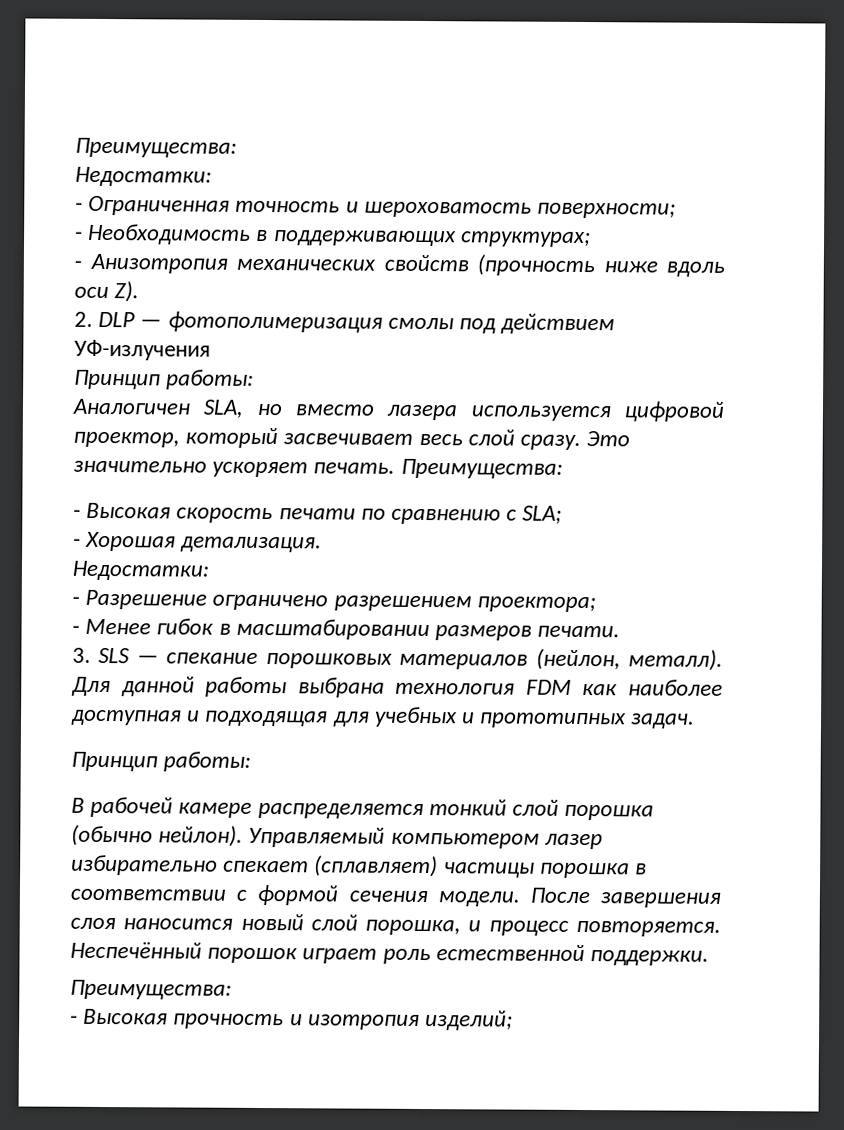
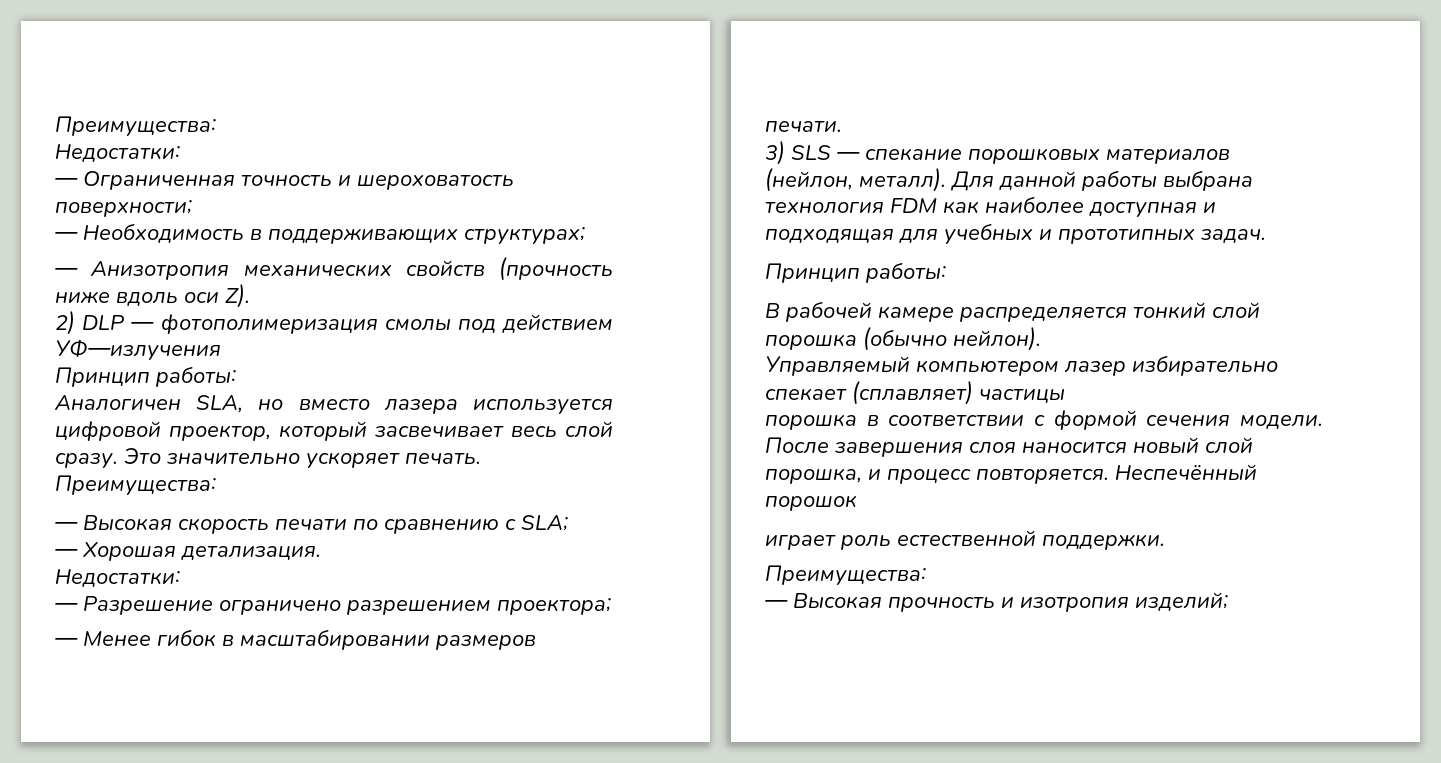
[75,202,83,211] - -> [55,178,78,186] —
[75,231,83,240] - -> [55,232,78,240] —
[74,260,82,269] - -> [55,268,78,276] —
[74,311,93,327] 2. -> [55,310,75,335] 2)
[74,339,211,361] УФ-излучения -> [55,339,221,361] УФ—излучения
[73,509,81,518] - -> [55,522,78,530] —
[73,538,81,547] - -> [55,549,78,557] —
[72,596,80,605] - -> [55,603,78,611] —
[72,625,80,634] - -> [55,638,78,646] —
[72,647,91,663] 3. -> [765,140,785,165] 3)
(244, 836) none -> (1041, 338) //
(535, 870) none -> (1065, 396) //
(299, 955) none -> (857, 503) //
[70,1015,78,1024] - -> [765,600,788,608] —

